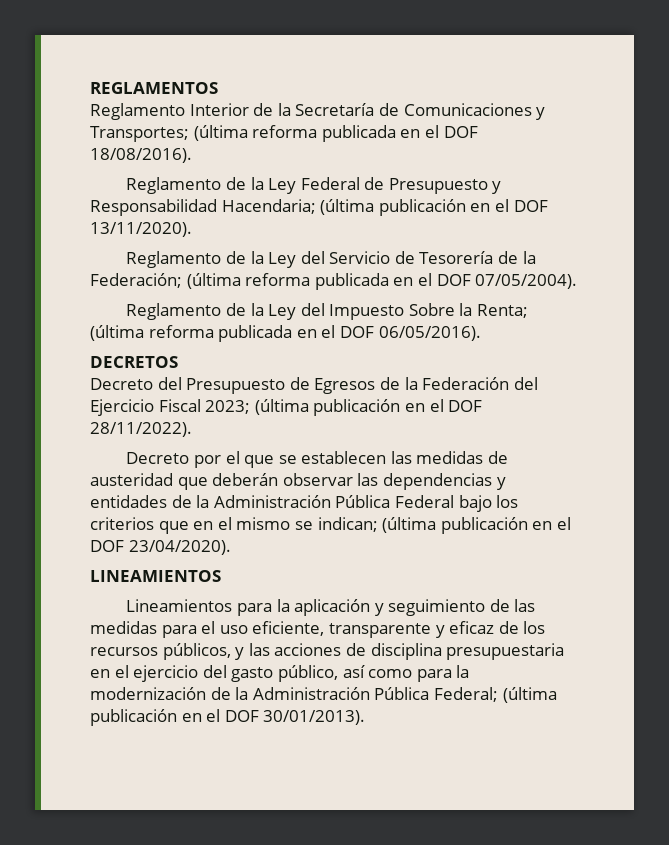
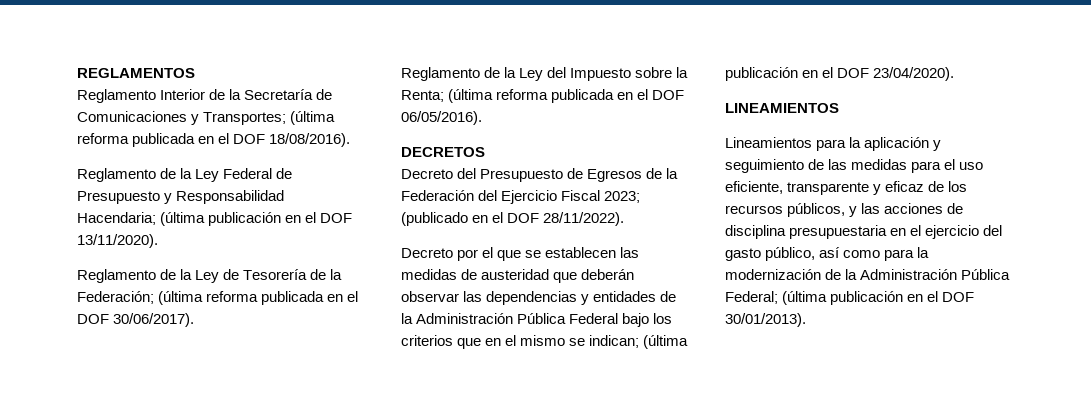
[300,251,391,264] del Servicio -> (220, 276) none
[475,274,578,289] 07/05/2004). -> [113,313,195,327] 30/06/2017).
[408,303,455,316] Sobre -> [635,67,673,78] sobre
[254,399,401,416] (última publicación -> [401,212,468,226] (publicado

